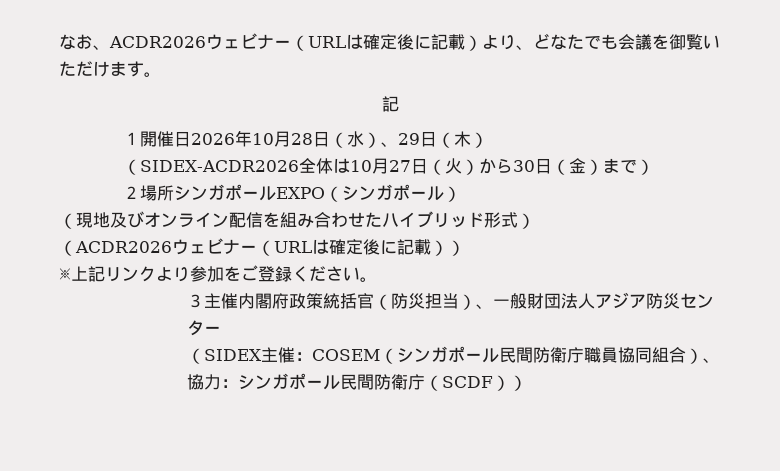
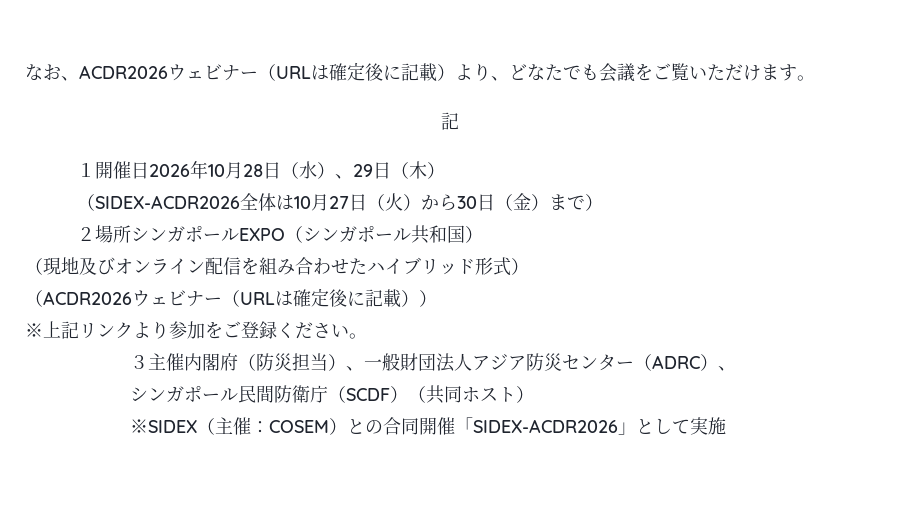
[669,34,686,50] 御 -> [653,63,671,80] ご
(444, 193) none -> [411,225,466,244] 共和国
[288,293,374,309] 政策統括官 -> (238, 362) none
[186,346,720,364] [186,374,238,390] // （SIDEX主催：COSEM（シンガポール民間防衛庁職員協同組合）、協力： -> [633,354,736,371] （ADRC）、 //
[509,375,527,391] ） -> [407,385,534,404] [129,417,726,435] （共同ホスト） // ※SIDEX（主催：COSEM）との合同開催「SIDEX-ACDR2026」として実施

